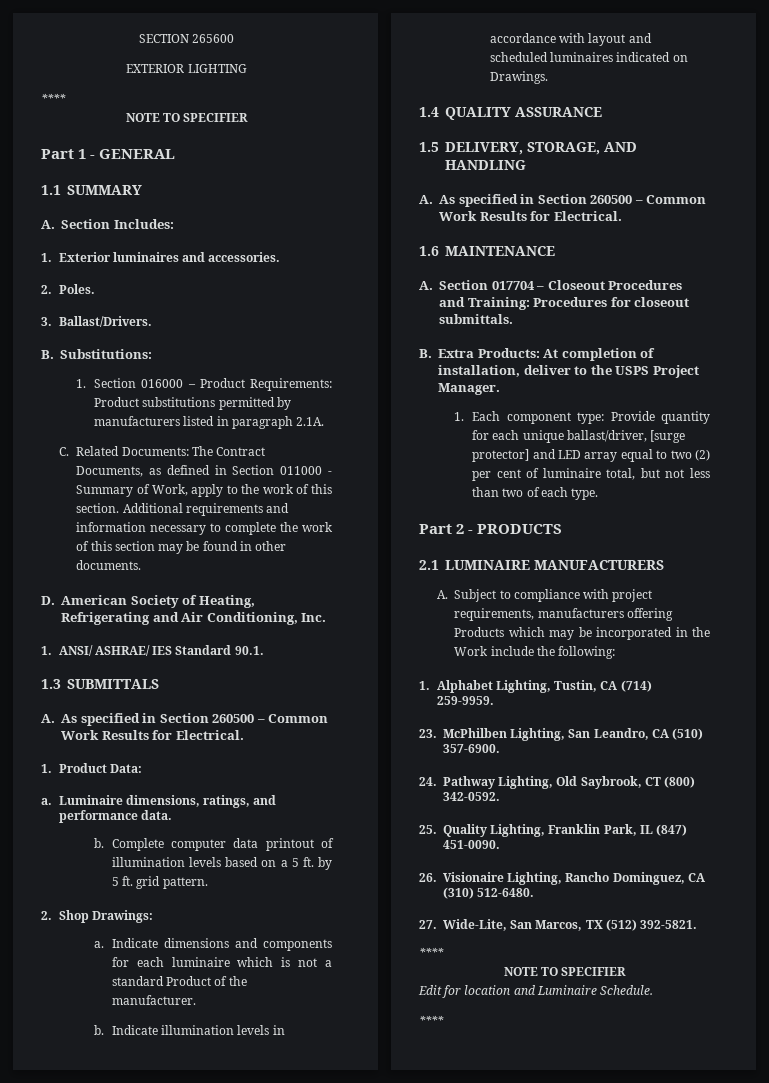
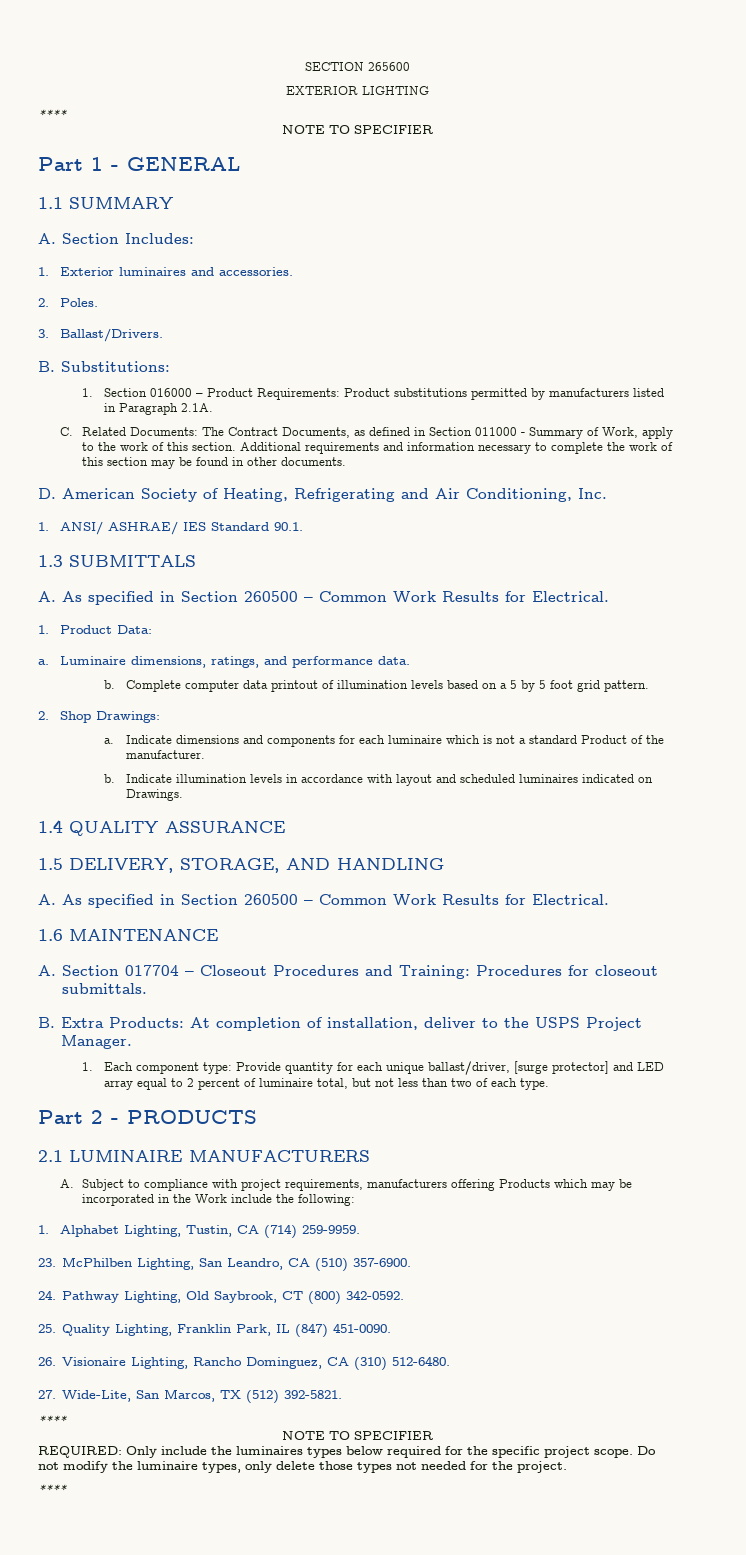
[231,416,293,429] paragraph -> [118,403,178,415] Paragraph
[302,857,314,867] ft. -> (517, 684) none
[122,876,134,886] ft. -> [549,680,573,689] foot
[670,449,710,461] [472,469,521,481] two (2) per cent -> [186,1078,240,1090] 2 percent
[418,985,654,998] Edit for location and Luminaire Schedule. -> [38,1446,656,1458] [38,1461,567,1473] REQUIRED: Only include the luminaires types below required for the specific project scope. Do not modify the luminaire types, only delete those types not needed for the project.

